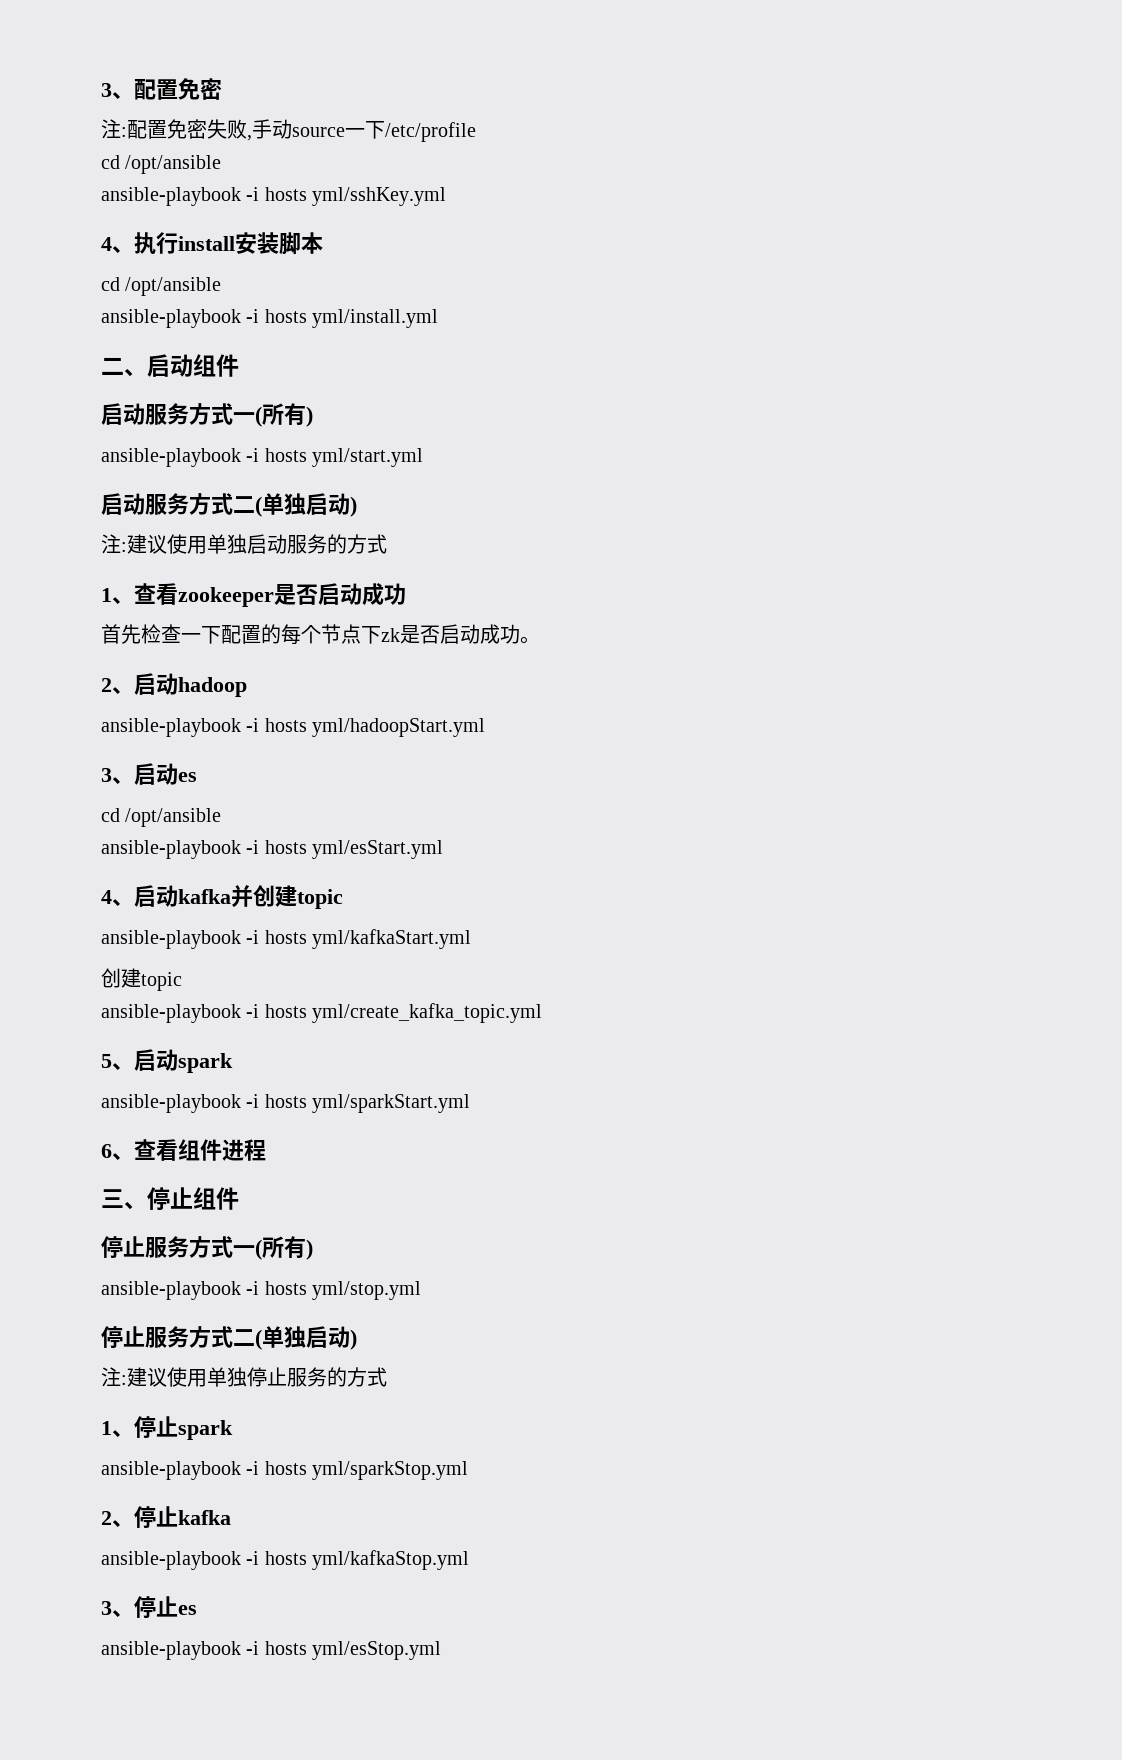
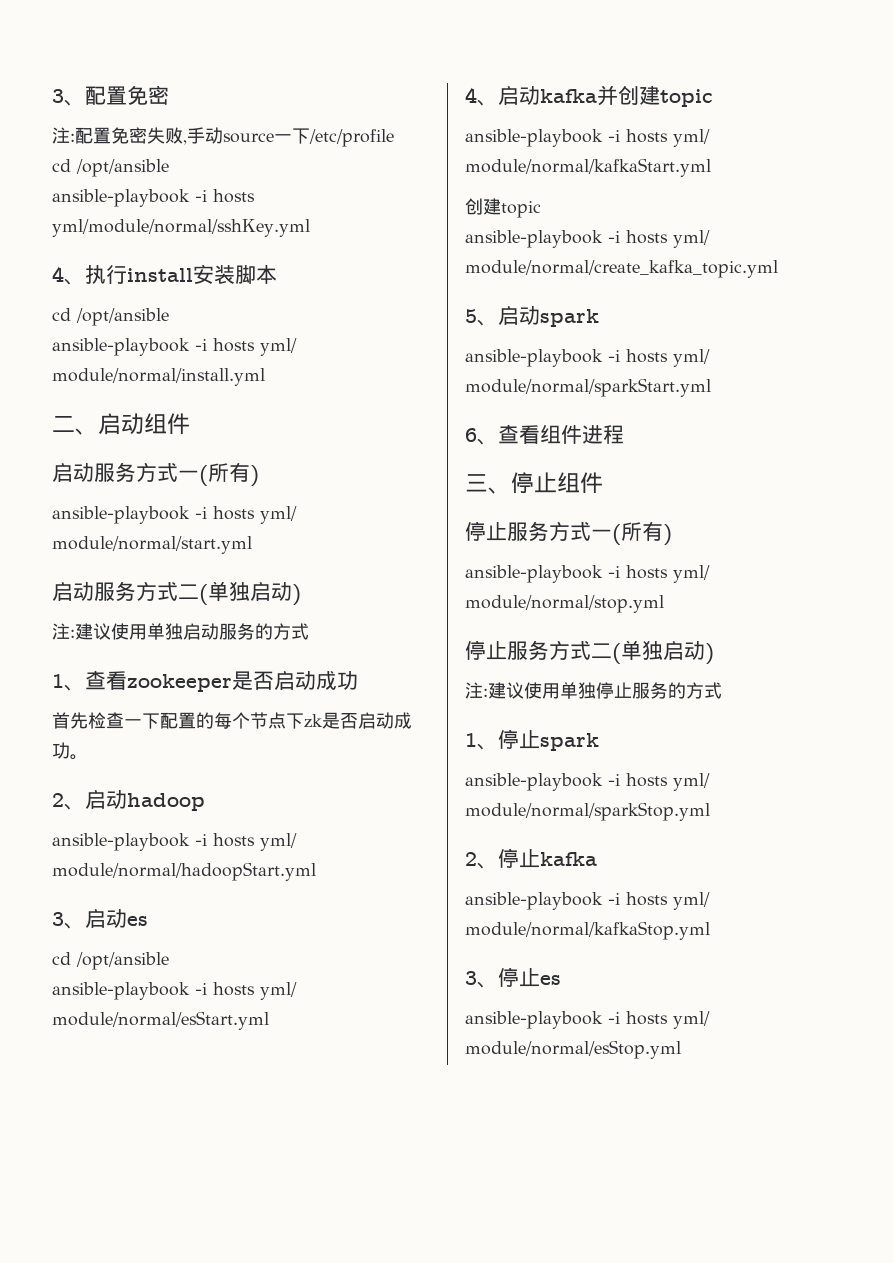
[312,187,447,206] yml/sshKey.yml -> [52,219,310,237] yml/module/normal/sshKey.yml
[312,309,439,328] yml/install.yml -> [260,338,297,356] [52,368,265,386] yml/ module/normal/install.yml
[312,448,424,467] yml/start.yml -> [260,506,297,524] [52,536,252,554] yml/ module/normal/start.yml
[312,718,486,737] yml/hadoopStart.yml -> [260,833,297,851] [52,862,316,881] yml/ module/normal/hadoopStart.yml
[312,840,444,859] yml/esStart.yml -> [260,982,297,1000] [52,1011,269,1030] yml/ module/normal/esStart.yml
[312,929,472,949] [101,968,182,991] [101,1003,543,1023] yml/kafkaStart.yml // 创建topic // ansible-playbook -i hosts yml/create_kafka_topic.yml -> [673,129,710,147] [465,158,711,177] [465,198,541,218] [465,230,710,248] [465,260,778,278] yml/ module/normal/kafkaStart.yml // 创建topic // ansible-playbook -i hosts yml/ module/normal/create_kafka_topic.yml
[312,1094,471,1113] yml/sparkStart.yml -> [673,349,710,367] [465,378,711,397] yml/ module/normal/sparkStart.yml
[312,1281,422,1300] yml/stop.yml -> [673,565,710,583] [465,595,664,613] yml/ module/normal/stop.yml
[312,1461,469,1480] yml/sparkStop.yml -> [673,773,710,791] [465,802,710,821] yml/ module/normal/sparkStop.yml
[312,1550,470,1570] yml/kafkaStop.yml -> [673,892,710,910] [465,921,710,940] yml/ module/normal/kafkaStop.yml
[312,1641,442,1660] yml/esStop.yml -> [673,1011,710,1029] [465,1040,681,1059] yml/ module/normal/esStop.yml

